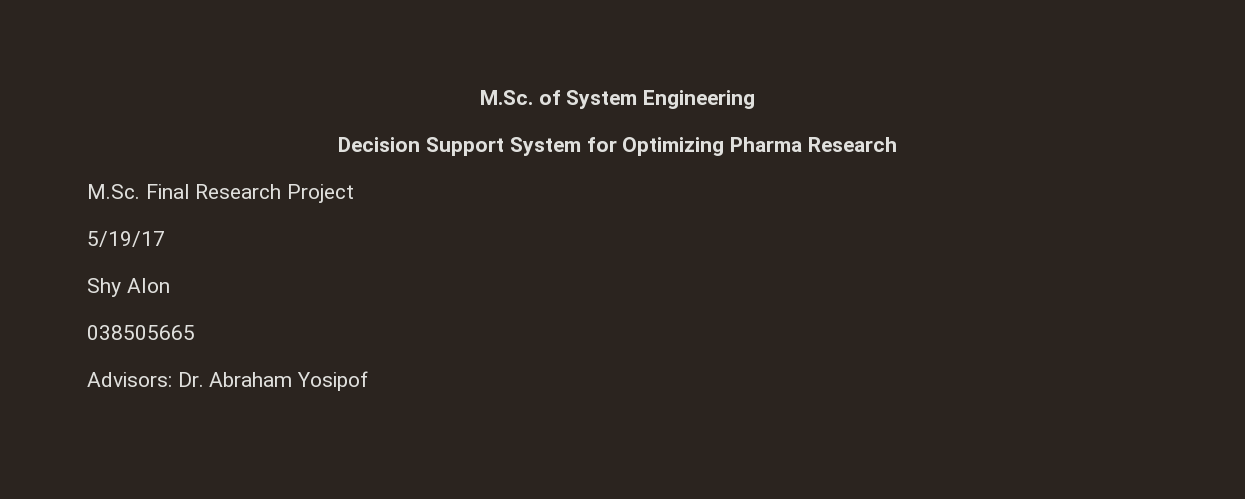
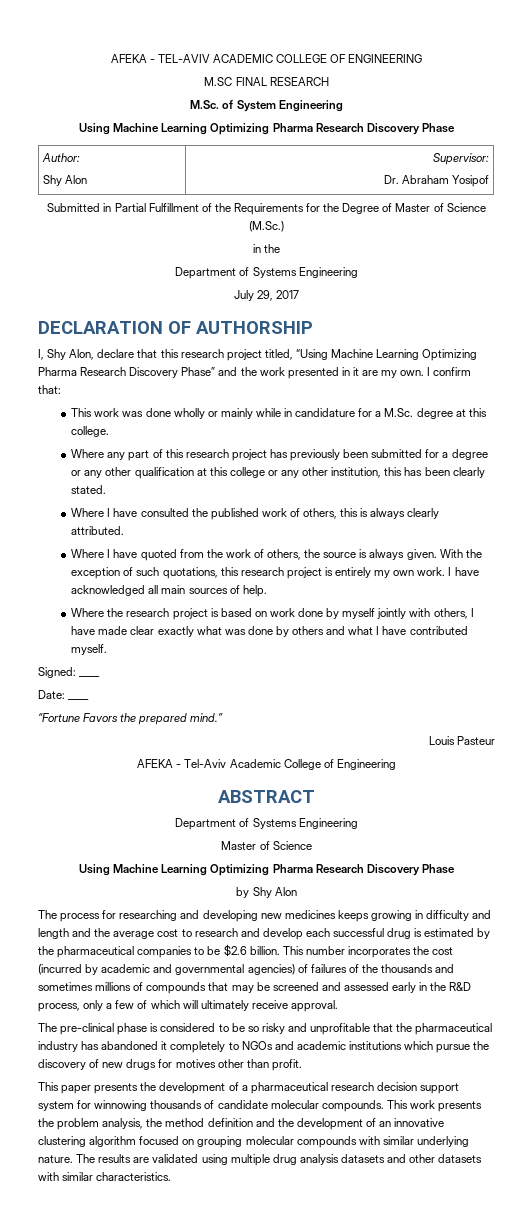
(479, 97) none -> [110,54,423,63] [204,77,329,86] AFEKA - TEL-AVIV ACADEMIC COLLEGE OF ENGINEERING // M.SC FINAL RESEARCH //
[338,137,897,156] [87,184,355,203] [87,231,165,247] [87,278,170,297] [87,325,195,340] [87,371,369,391] Decision Support System for Optimizing Pharma Research // M.Sc. Final Research Project // 5/19/17 // Shy Alon // 038505665 // Advisors: Dr. Abraham Yosipof -> [79,123,455,135] [42,153,81,162] [43,175,88,186] [432,153,489,165] [383,175,489,187] [47,203,486,215] [249,221,284,232] [252,244,281,253] [175,267,358,279] [233,290,300,301] [38,321,313,334] [38,349,478,361] [38,367,472,379] [38,385,61,394] [71,408,487,419] [71,426,110,437] [71,449,488,461] [71,467,485,479] [71,485,107,494] [71,508,440,520] [71,526,125,535] [71,549,482,561] [71,567,479,579] [71,585,267,597] [71,608,474,620] [71,626,468,637] [71,644,108,655] [38,667,101,678] [38,690,65,699] [68,699,90,700] [38,713,224,725] [428,736,495,745] [137,759,396,770] [218,790,315,803] [175,818,358,830] [221,841,312,850] [79,864,455,876] [236,887,297,898] [38,910,492,922] [38,928,491,940] [38,944,454,958] [38,964,455,975] [38,982,472,994] [38,1000,338,1012] [38,1023,493,1035] [38,1041,490,1053] [38,1059,302,1071] [38,1082,460,1094] [38,1100,483,1112] [38,1118,445,1130] [38,1136,469,1148] [38,1154,483,1166] [38,1172,172,1181] Using Machine Learning Optimizing Pharma Research Discovery Phase // Author: // Shy Alon | Supervisor: // Dr. Abraham Yosipof // Submitted in Partial Fulfillment of the Requirements for the Degree of Master of Science (M.Sc.) // in the // Department of Systems Engineering // July 29, 2017 // DECLARATION OF AUTHORSHIP // I, Shy Alon, declare that this research project titled, “Using Machine Learning Optimizing Pharma Research Discovery Phase” and the work presented in it are my own. I confirm that: // This work was done wholly or mainly while in candidature for a M.Sc. degree at this college. // Where any part of this research project has previously been submitted for a degree or any other qualification at this college or any other institution, this has been clearly stated. // Where I have consulted the published work of others, this is always clearly attributed. // Where I have quoted from the work of others, the source is always given. With the exception of such quotations, this research project is entirely my own work. I have acknowledged all main sources of help. // Where the research project is based on work done by myself jointly with others, I have made clear exactly what was done by others and what I have contributed myself. // Signed: ____ // Date: ____ // “Fortune Favors the prepared mind.” // Louis Pasteur // AFEKA - Tel-Aviv Academic College of Engineering // ABSTRACT // Department of Systems Engineering // Master of Science // Using Machine Learning Optimizing Pharma Research Discovery Phase // by Shy Alon // The process for researching and developing new medicines keeps growing in difficulty and length and the average cost to research and develop each successful drug is estimated by the pharmaceutical companies to be $2.6 billion. This number incorporates the cost (incurred by academic and governmental agencies) of failures of the thousands and sometimes millions of compounds that may be screened and assessed early in the R&D process, only a few of which will ultimately receive approval. // The pre-clinical phase is considered to be so risky and unprofitable that the pharmaceutical industry has abandoned it completely to NGOs and academic institutions which pursue the discovery of new drugs for motives other than profit. // This paper presents the development of a pharmaceutical research decision support system for winnowing thousands of candidate molecular compounds. This work presents the problem analysis, the method definition and the development of an innovative clustering algorithm focused on grouping molecular compounds with similar underlying nature. The results are validated using multiple drug analysis datasets and other datasets with similar characteristics.

